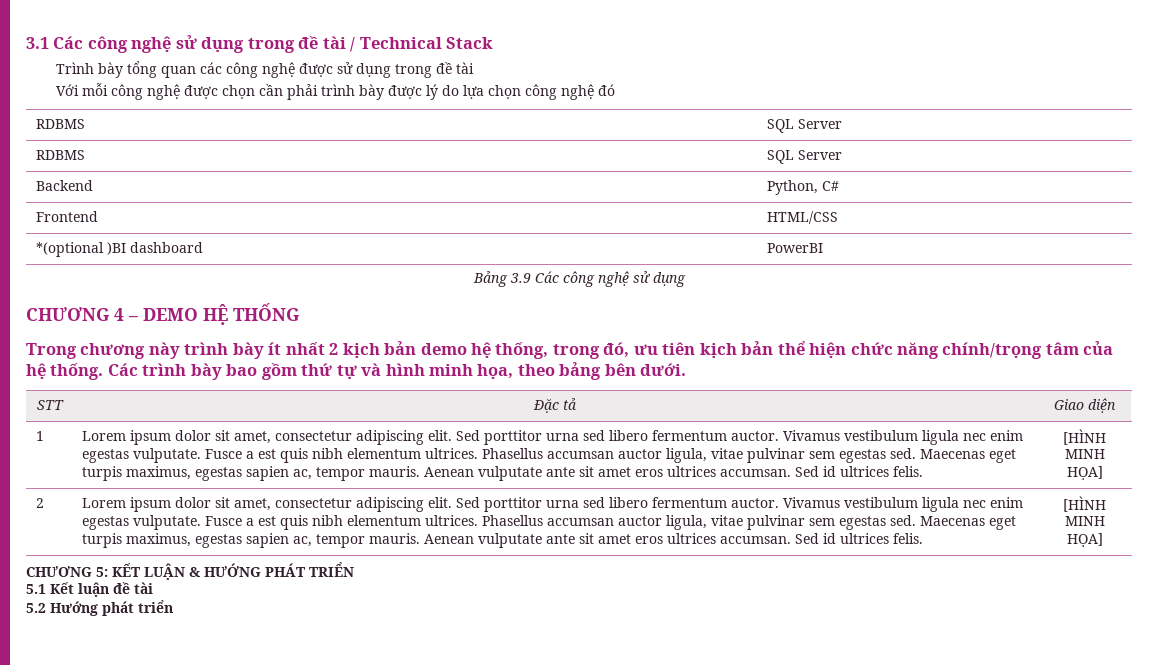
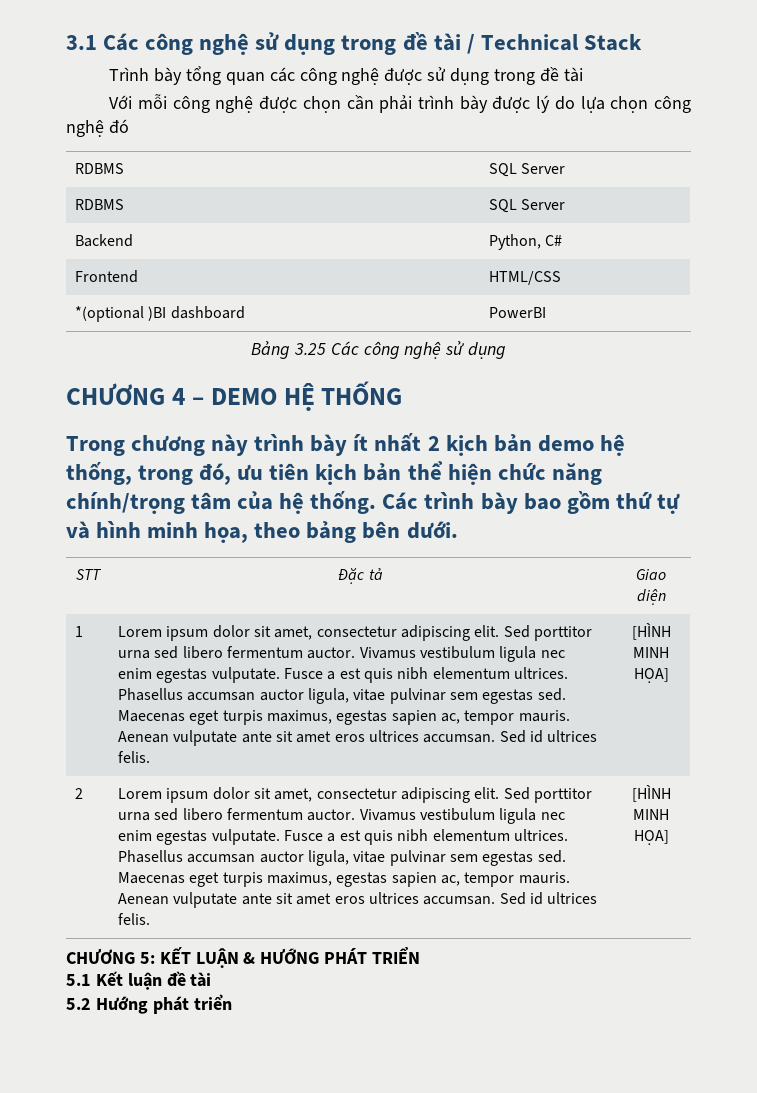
[509,273,531,283] 3.9 -> [293,343,326,355] 3.25

